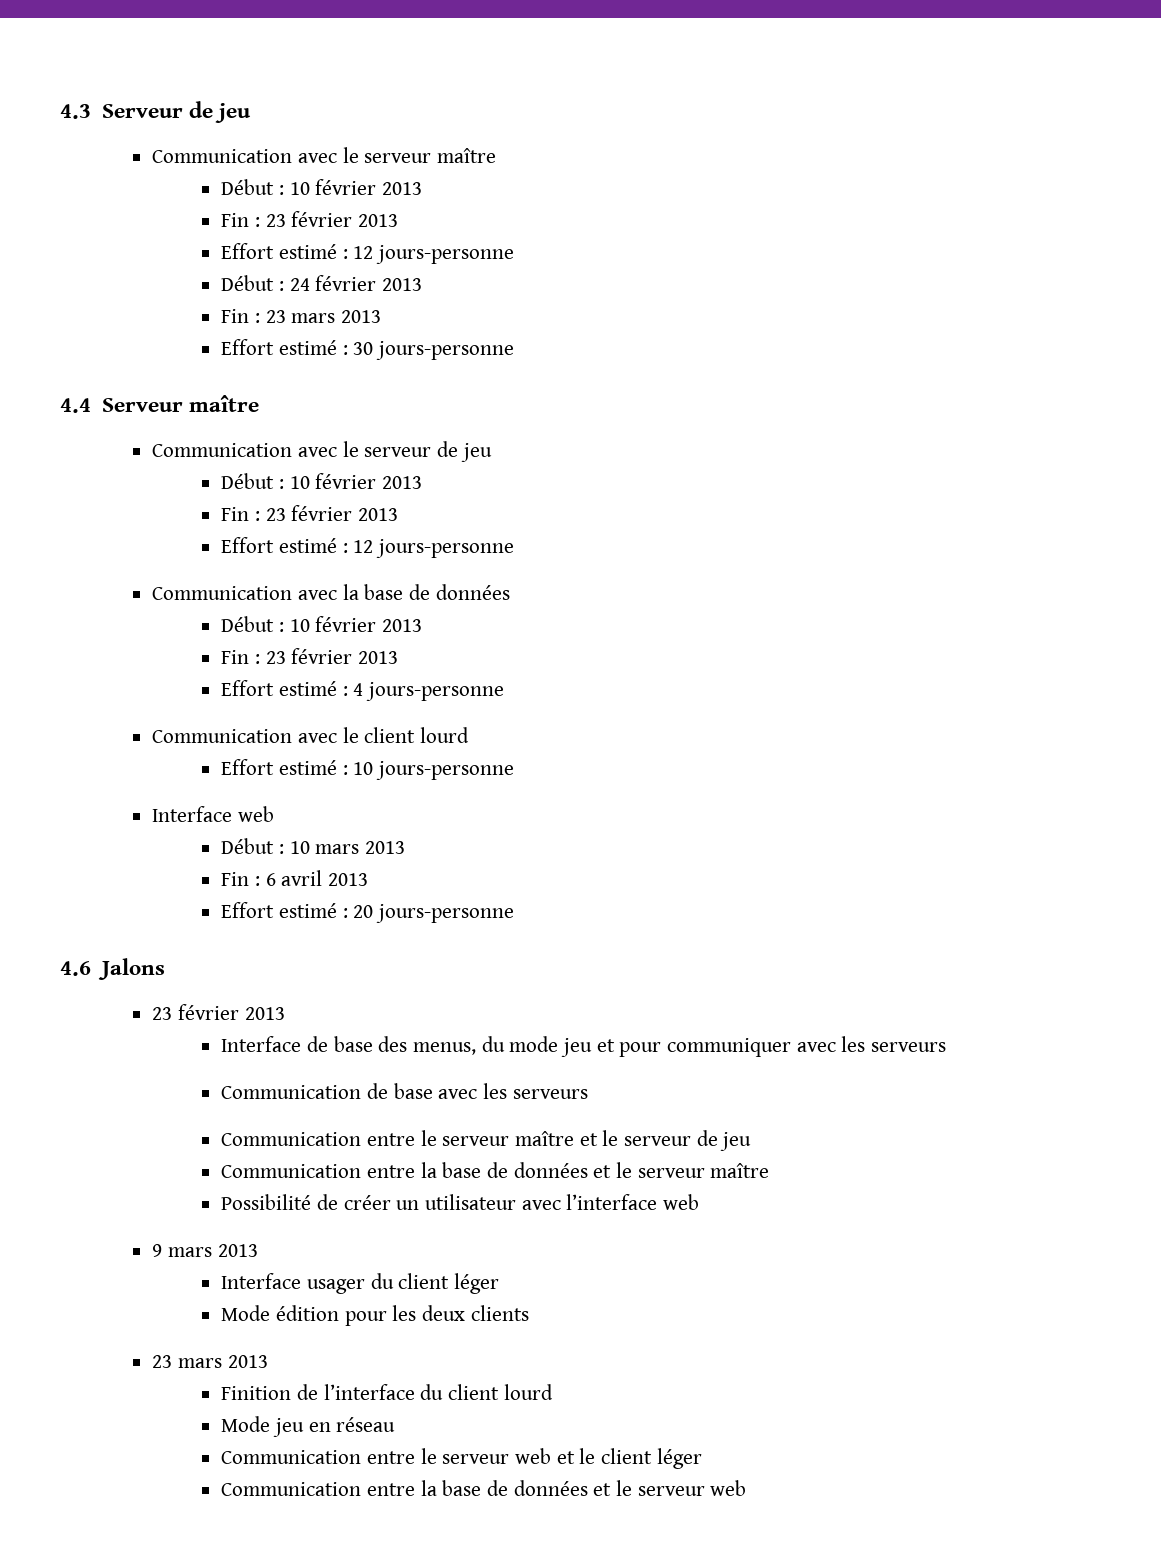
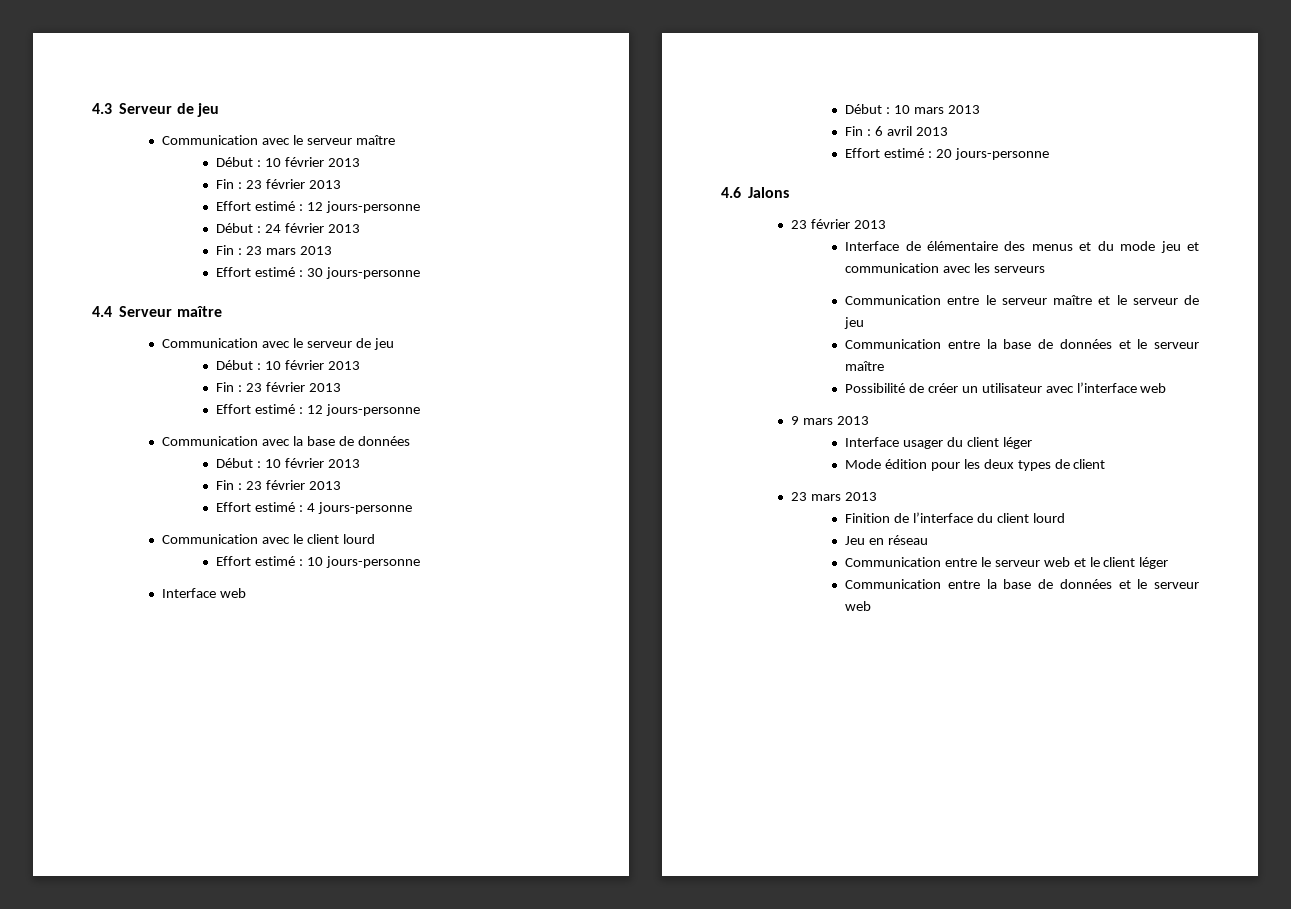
[333,1036,947,1057] [221,1083,433,1099] base des menus, du mode jeu et pour communiquer avec les serveurs // Communication de base -> [926,241,1199,253] [845,263,940,273] élémentaire des menus et du mode jeu et communication
[470,1305,529,1321] clients -> [1017,459,1106,471] types de client
[221,1416,304,1437] Mode jeu -> [845,536,866,545] Jeu

